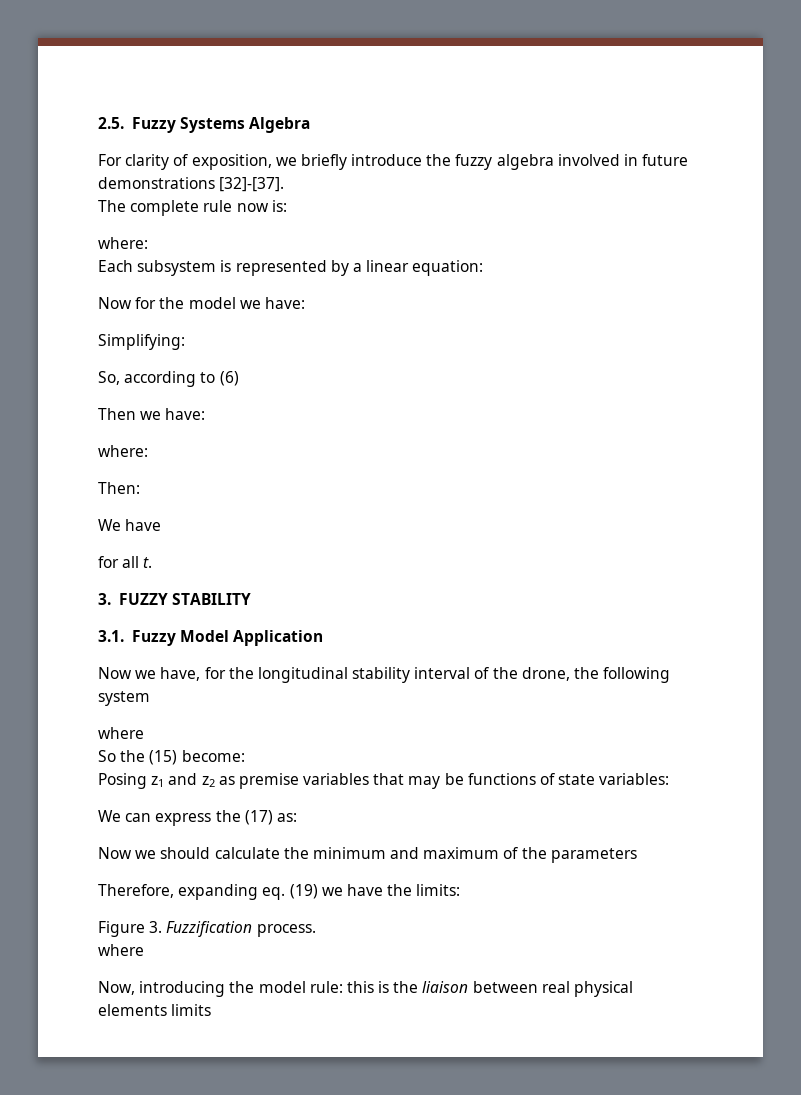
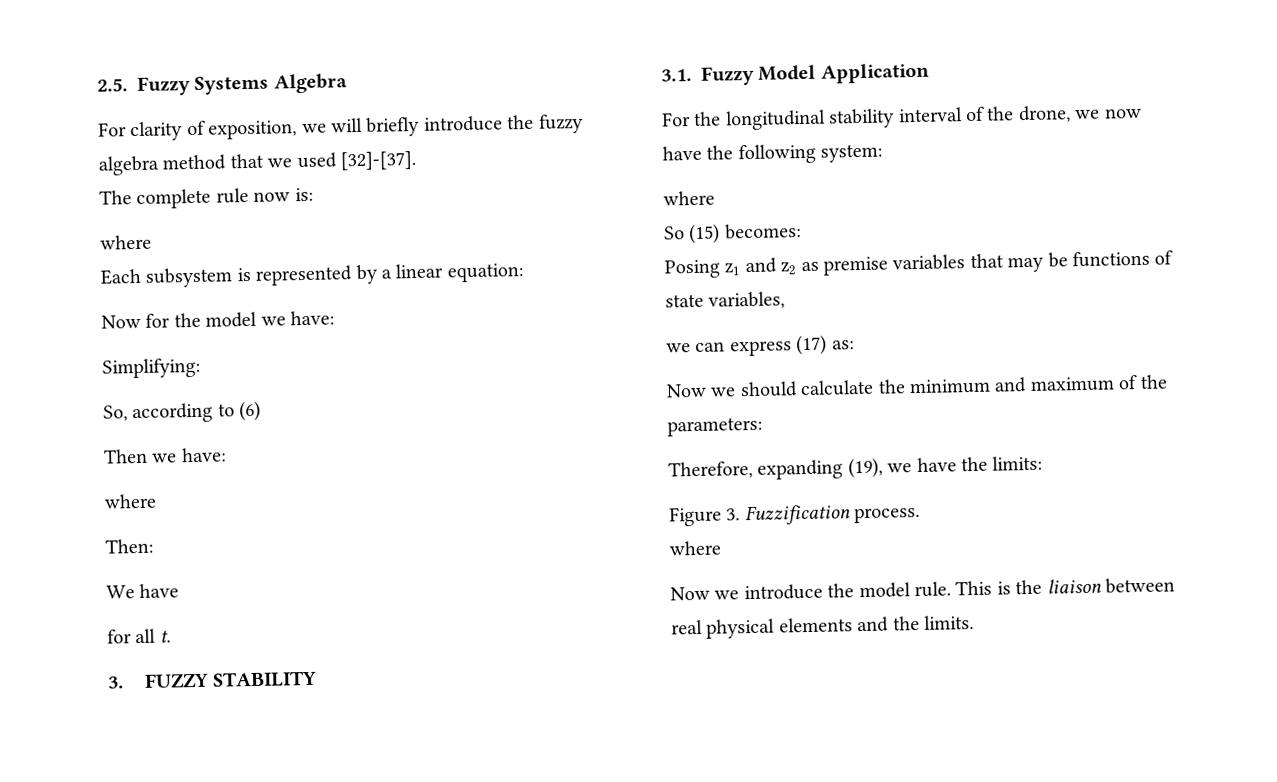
(297, 161) none -> [331,117,363,133] will
[557,154,689,166] [98,177,215,189] involved in future demonstrations -> [162,152,337,171] method that we used
[98,237,148,249] where: -> [100,234,152,250] where
[98,445,148,457] where: -> [104,493,157,509] where
[98,667,226,681] Now we have, for -> [661,112,691,127] For
(570, 674) none -> [1075,107,1142,120] [662,145,702,161] we now have
[98,691,150,706] system -> [820,143,884,163] system:
[120,750,245,765] the (15) become: -> [689,223,802,245] (15) becomes:
[599,773,670,785] [98,810,121,822] variables: // We -> [708,291,786,310] [666,343,691,353] variables, // we
[215,810,241,822] the -> (792, 348) none
[550,848,637,863] parameters -> [667,416,763,437] parameters:
[262,884,318,900] eq. (19) -> [847,457,883,479] (19),
[98,981,374,997] Now, introducing the model rule: this -> [670,580,993,601] Now we introduce the model rule. This
[171,1004,212,1016] limits -> [857,615,974,633] and the limits.

